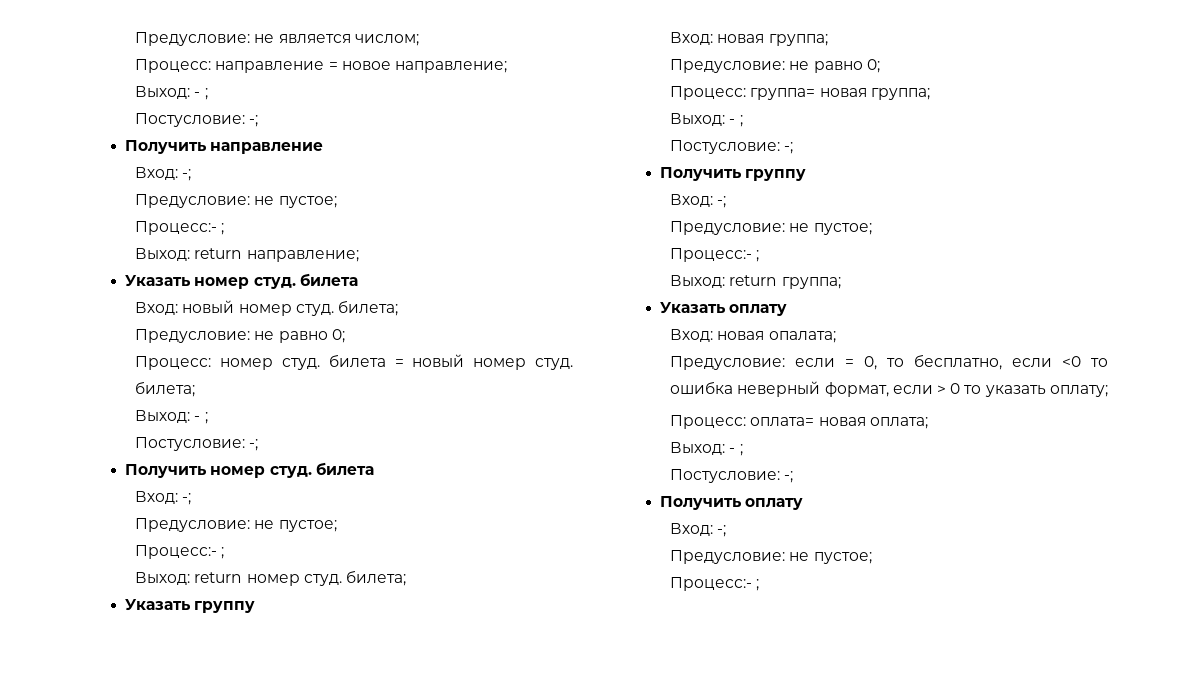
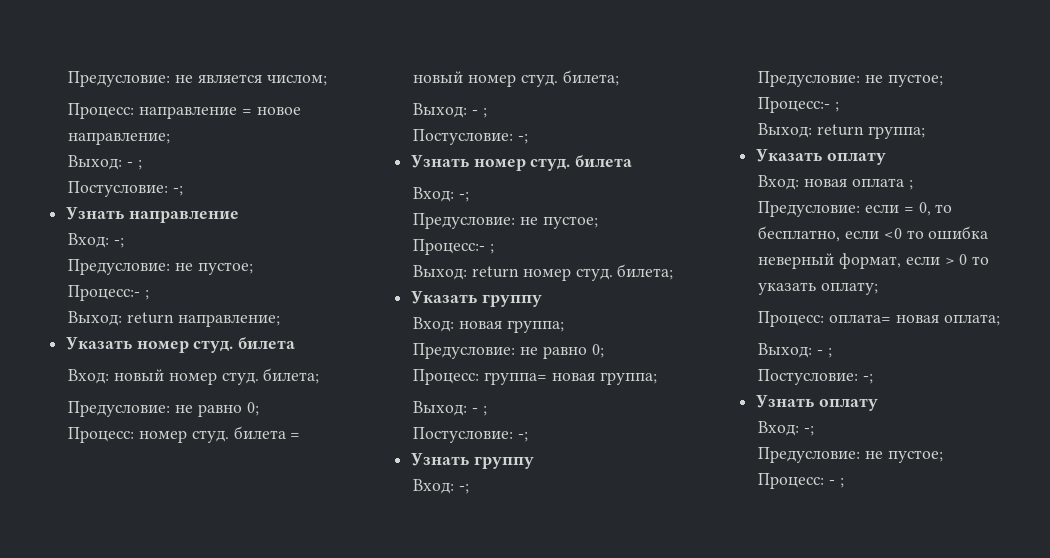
[125,140,208,154] Получить -> [65,207,124,220] Узнать
[125,464,208,478] Получить -> [410,155,469,168] Узнать
[660,167,743,181] Получить -> [410,453,469,466] Узнать
[768,331,836,343] опалата; -> [851,178,913,190] оплата ;
[660,496,743,510] Получить -> [755,395,814,408] Узнать
[670,577,753,591] Процесс:- -> [758,473,836,489] Процесс: -

